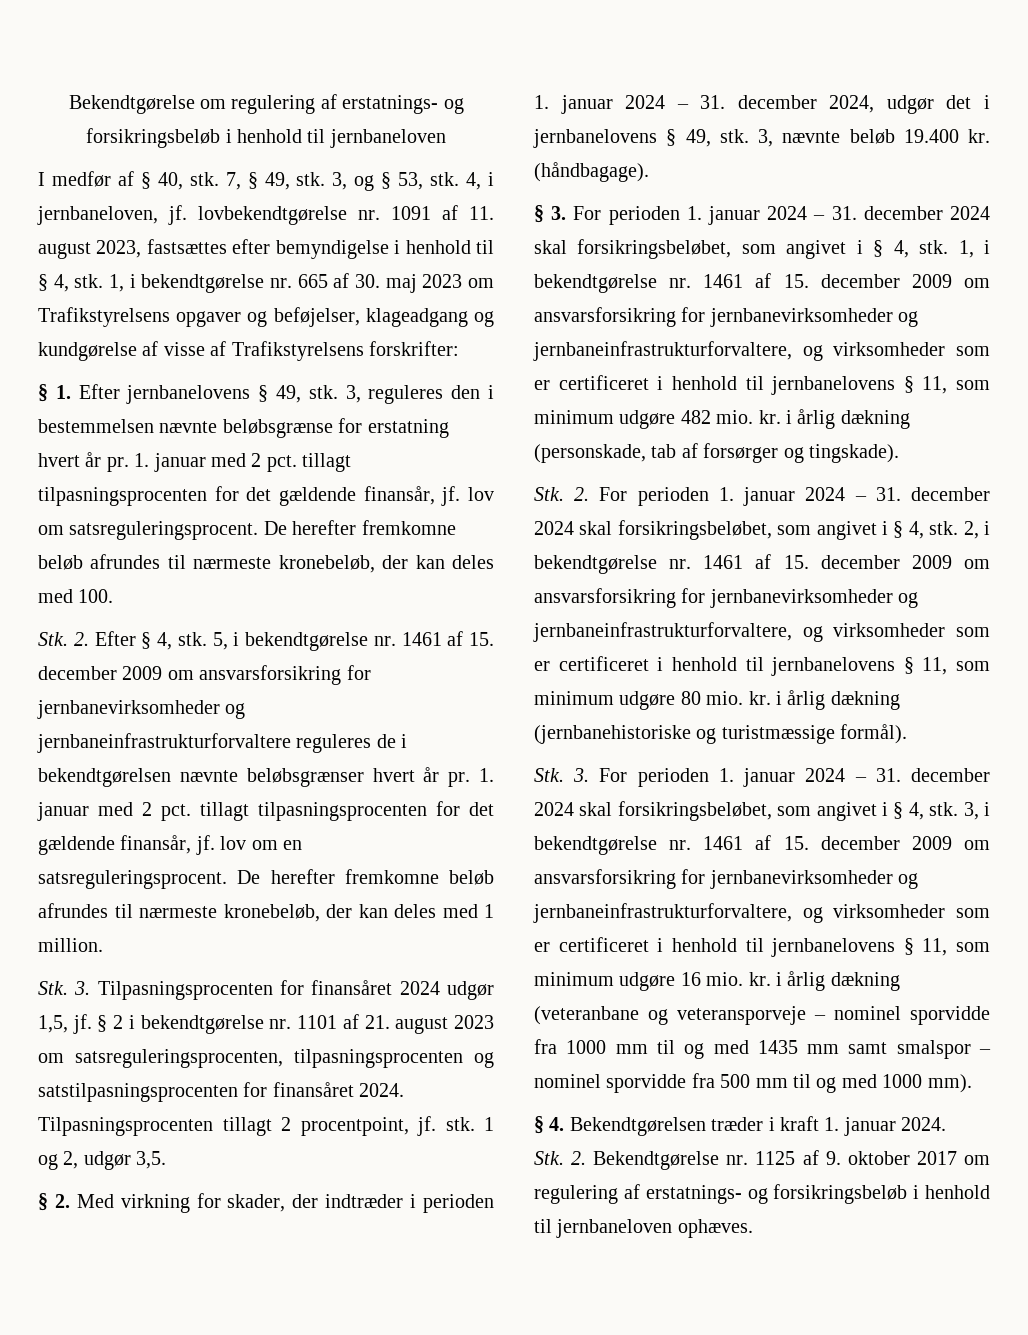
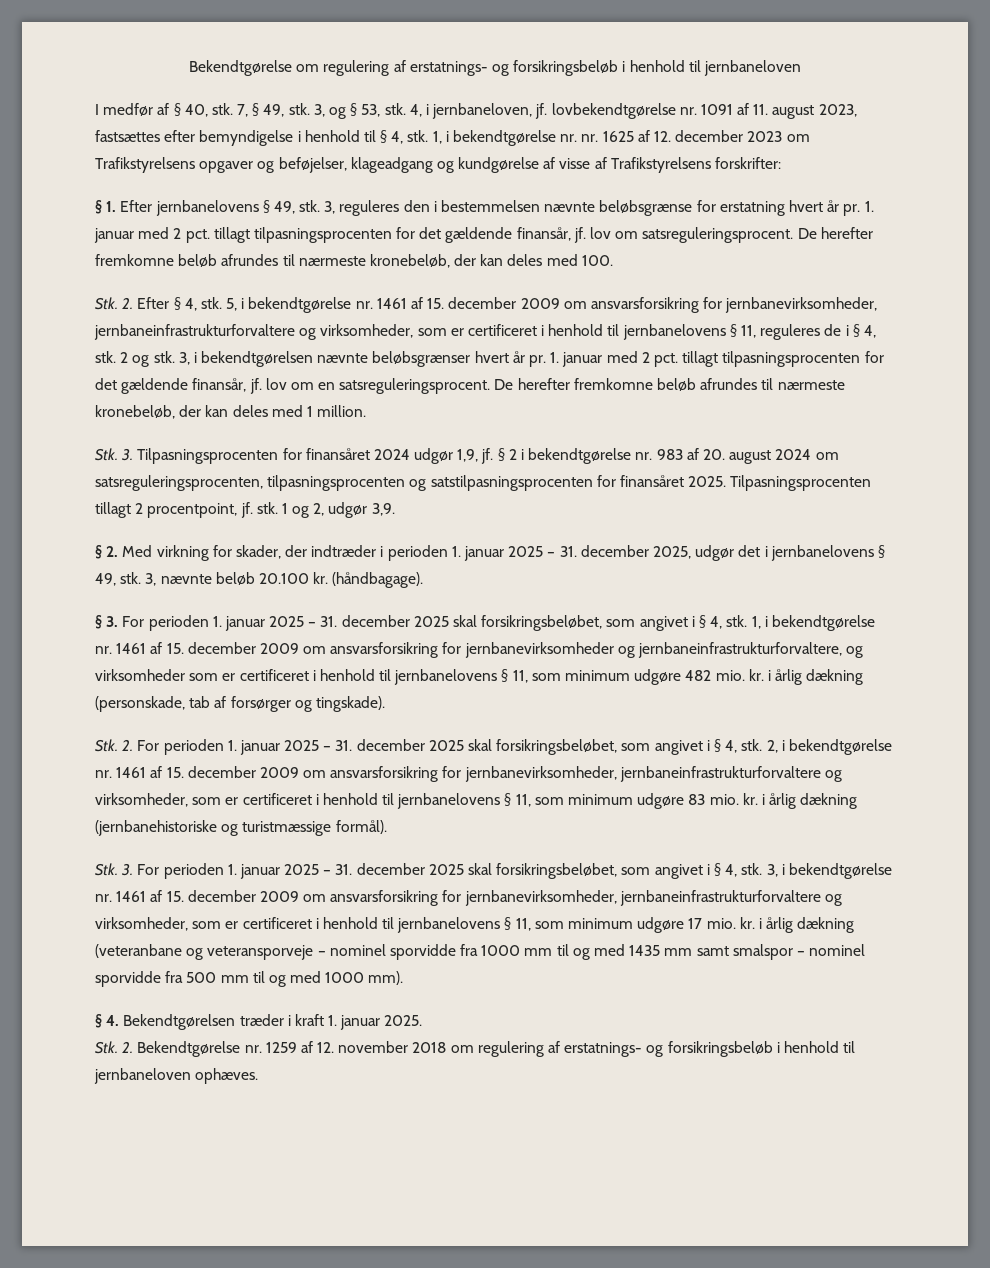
[297,273,417,293] 665 af 30. maj -> [581,130,744,142] nr. 1625 af 12. december
[37,700,246,719] [37,733,396,753] jernbanevirksomheder og jernbaneinfrastrukturforvaltere reguleres de -> [725,297,878,313] [94,324,876,340] [95,351,190,367] jernbanevirksomheder, jernbaneinfrastrukturforvaltere og virksomheder, som er certificeret i henhold til jernbanelovens § 11, reguleres de i § 4, stk. 2 og stk. 3,
[38,1015,68,1033] 1,5, -> [457,449,479,462] 1,9,
[297,1014,495,1034] 1101 af 21. august 2023 -> [656,448,812,464] 983 af 20. august 2024
[359,1083,405,1097] 2024. -> [688,476,727,487] 2025.
[136,1151,167,1169] 3,5. -> [371,503,395,516] 3,9.
[625,95,875,113] 2024 – 31. december 2024, -> [508,545,691,559] 2025 – 31. december 2025,
[903,129,959,143] 19.400 -> [258,573,309,584] 20.100
[767,206,990,220] 2024 – 31. december 2024 -> [269,615,449,627] 2025 – 31. december 2025
[805,487,990,501] [534,521,574,535] 2024 – 31. december 2024 -> [284,739,464,751] 2025 – 31. december 2025
[709,589,919,608] [533,622,946,642] jernbanevirksomheder og jernbaneinfrastrukturforvaltere, og virksomheder -> [464,766,843,782] [95,793,188,807] jernbanevirksomheder, jernbaneinfrastrukturforvaltere og virksomheder,
[680,691,701,705] 80 -> [688,794,706,805] 83
[805,768,990,782] [534,802,574,816] 2024 – 31. december 2024 -> [284,863,464,875] 2025 – 31. december 2025
[709,870,919,889] [533,903,946,923] jernbanevirksomheder og jernbaneinfrastrukturforvaltere, og virksomheder -> [464,890,843,906] [95,917,188,931] jernbanevirksomheder, jernbaneinfrastrukturforvaltere og virksomheder,
[680,972,701,986] 16 -> [688,918,703,929] 17
[901,1117,947,1131] 2024. -> [384,1015,423,1026] 2025.
[755,1150,957,1165] 1125 af 9. oktober 2017 -> [265,1041,447,1053] 1259 af 12. november 2018

